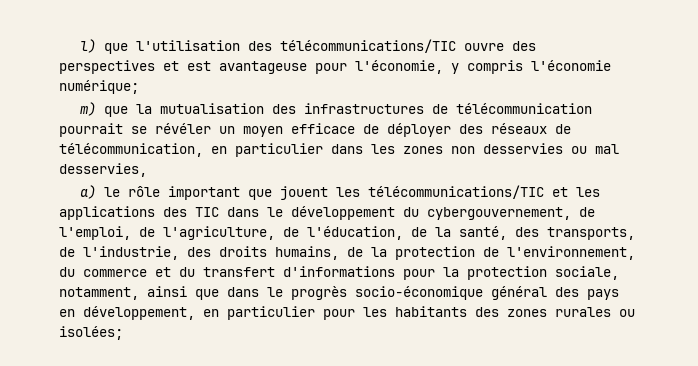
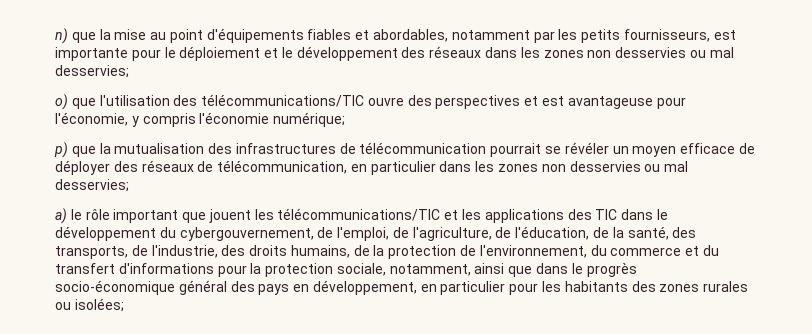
[80,39,97,53] l) -> [55,28,736,44] [55,46,734,61] [55,65,129,78] [55,94,68,110] n) que la mise au point d'équipements fiables et abordables, notamment par les petits fournisseurs, est importante pour le déploiement et le développement des réseaux dans les zones non desservies ou mal desservies; // o)
[80,102,97,116] m) -> [54,142,68,158] p)
[59,163,147,177] desservies, -> [55,179,129,192] desservies;

